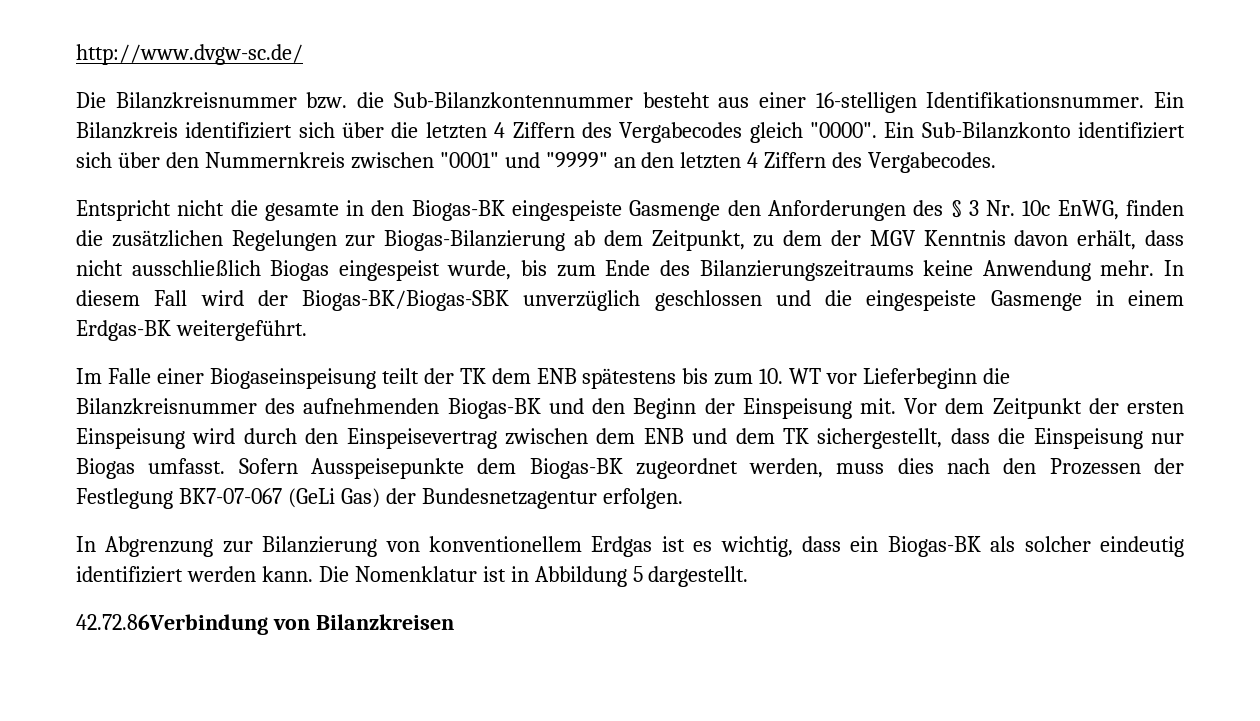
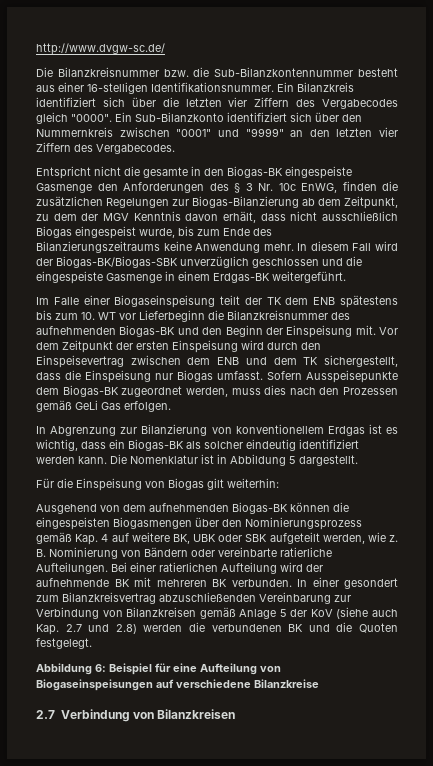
[494,122,506,138] 4 -> [228,97,248,107] vier
[747,152,759,168] 4 -> [379,127,398,137] vier
[1154,458,1184,474] [76,488,597,509] der Festlegung BK7-07-067 (GeLi Gas) der Bundesnetzagentur -> [36,400,121,412] gemäß GeLi Gas
[76,614,268,635] 42.72.86Verbindung -> [36,478,279,491] [36,502,349,514] [36,517,362,530] [36,532,399,545] [36,547,332,559] [36,562,323,574] [36,577,398,589] [36,592,351,604] [36,607,398,619] [36,622,398,635] [36,638,92,649] [36,663,281,675] [36,679,319,691] [36,709,130,722] Für die Einspeisung von Biogas gilt weiterhin: // Ausgehend von dem aufnehmenden Biogas-BK können die eingespeisten Biogasmengen über den Nominierungsprozess gemäß Kap. 4 auf weitere BK, UBK oder SBK aufgeteilt werden, wie z. B. Nominierung von Bändern oder vereinbarte ratierliche Aufteilungen. Bei einer ratierlichen Aufteilung wird der aufnehmende BK mit mehreren BK verbunden. In einer gesondert zum Bilanzkreisvertrag abzuschließenden Vereinbarung zur Verbindung von Bilanzkreisen gemäß Anlage 5 der KoV (siehe auch Kap. 2.7 und 2.8) werden die verbundenen BK und die Quoten festgelegt. // Abbildung 6: Beispiel für eine Aufteilung von Biogaseinspeisungen auf verschiedene Bilanzkreise // 2.7 Verbindung

